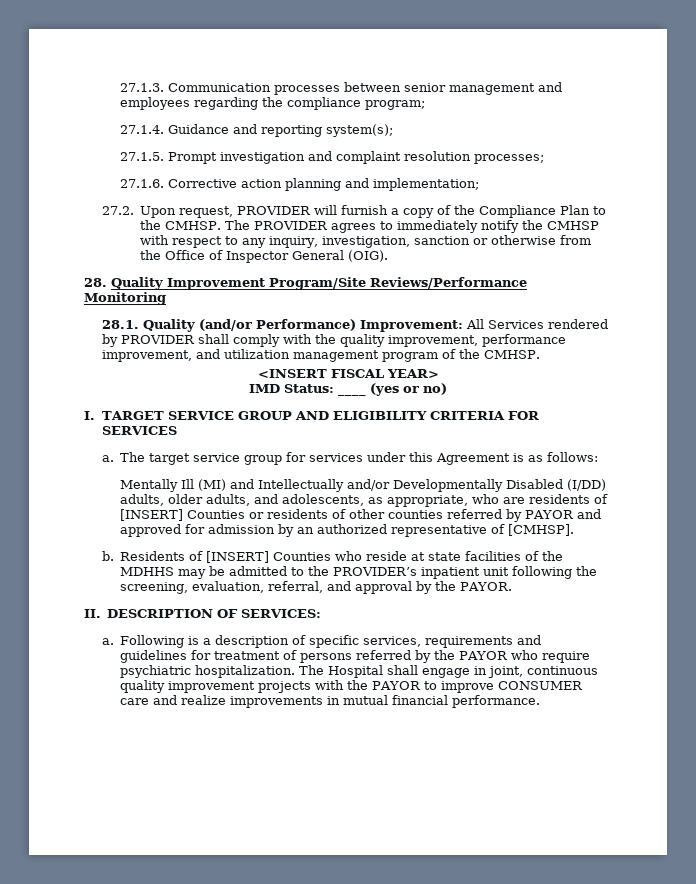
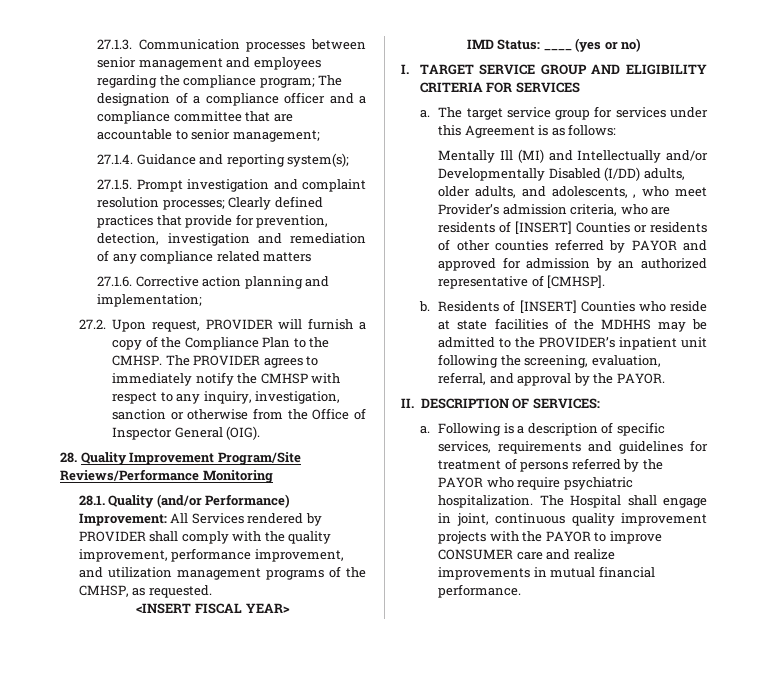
(426, 105) none -> [318,75,343,86] [97,92,366,106] [97,111,293,124] [97,129,320,142] The designation of a compliance officer and a compliance committee that are accountable to senior management;
(545, 159) none -> [228,196,323,210] [97,214,329,228] [97,233,366,246] [97,250,312,264] Clearly defined practices that provide for prevention, detection, investigation and remediation of any compliance related matters
[382,349,541,362] program of the CMHSP. -> [265,566,366,580] [78,585,212,598] programs of the CMHSP, as requested.
[368,495,469,507] as appropriate, -> [633,186,707,198] [438,204,618,216] , who meet Provider’s admission criteria,

